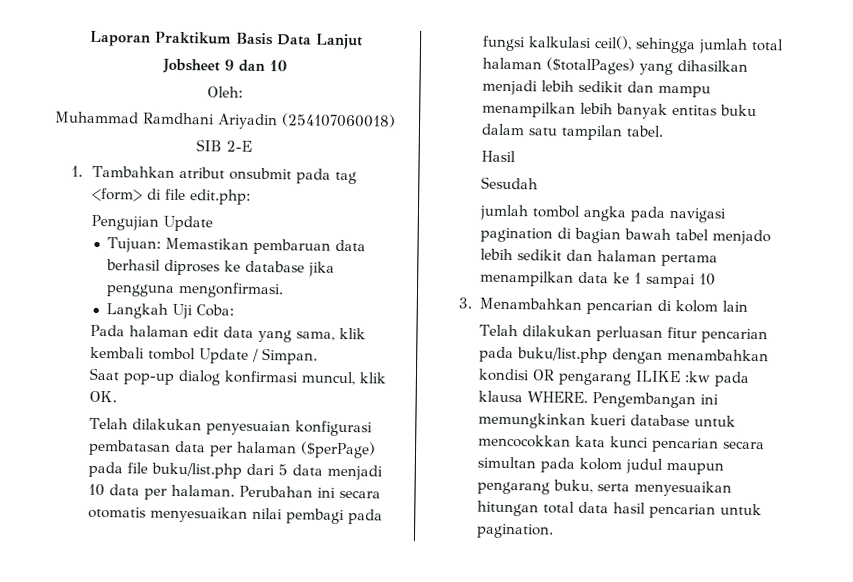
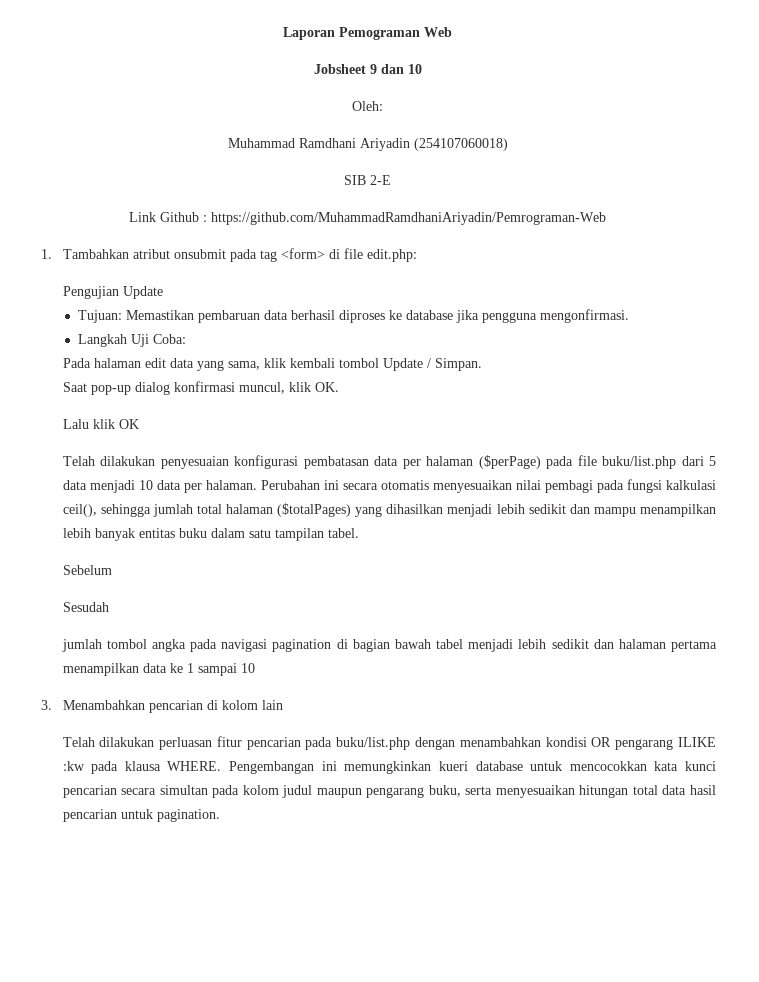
[154,31,363,50] Praktikum Basis Data Lanjut -> [339,27,452,40] Pemograman Web
(252, 146) none -> [129,212,606,225] // Link Github : https://github.com/MuhammadRamdhaniAriyadin/Pemrograman-Web
(117, 396) none -> [62,419,139,429] // Lalu klik OK
[480,150,516,163] Hasil -> [62,565,112,575] Sebelum
[711,229,771,246] menjado -> [468,639,514,652] menjadi

